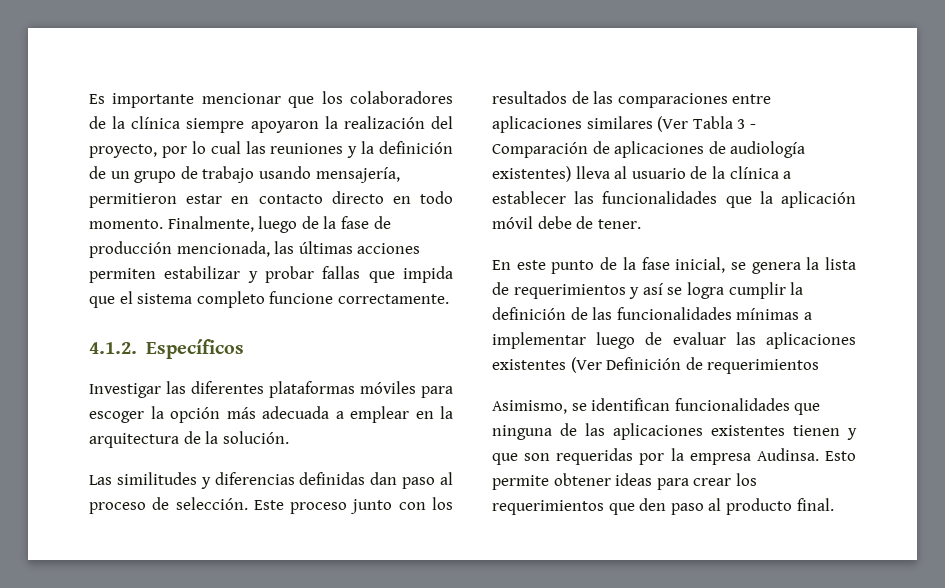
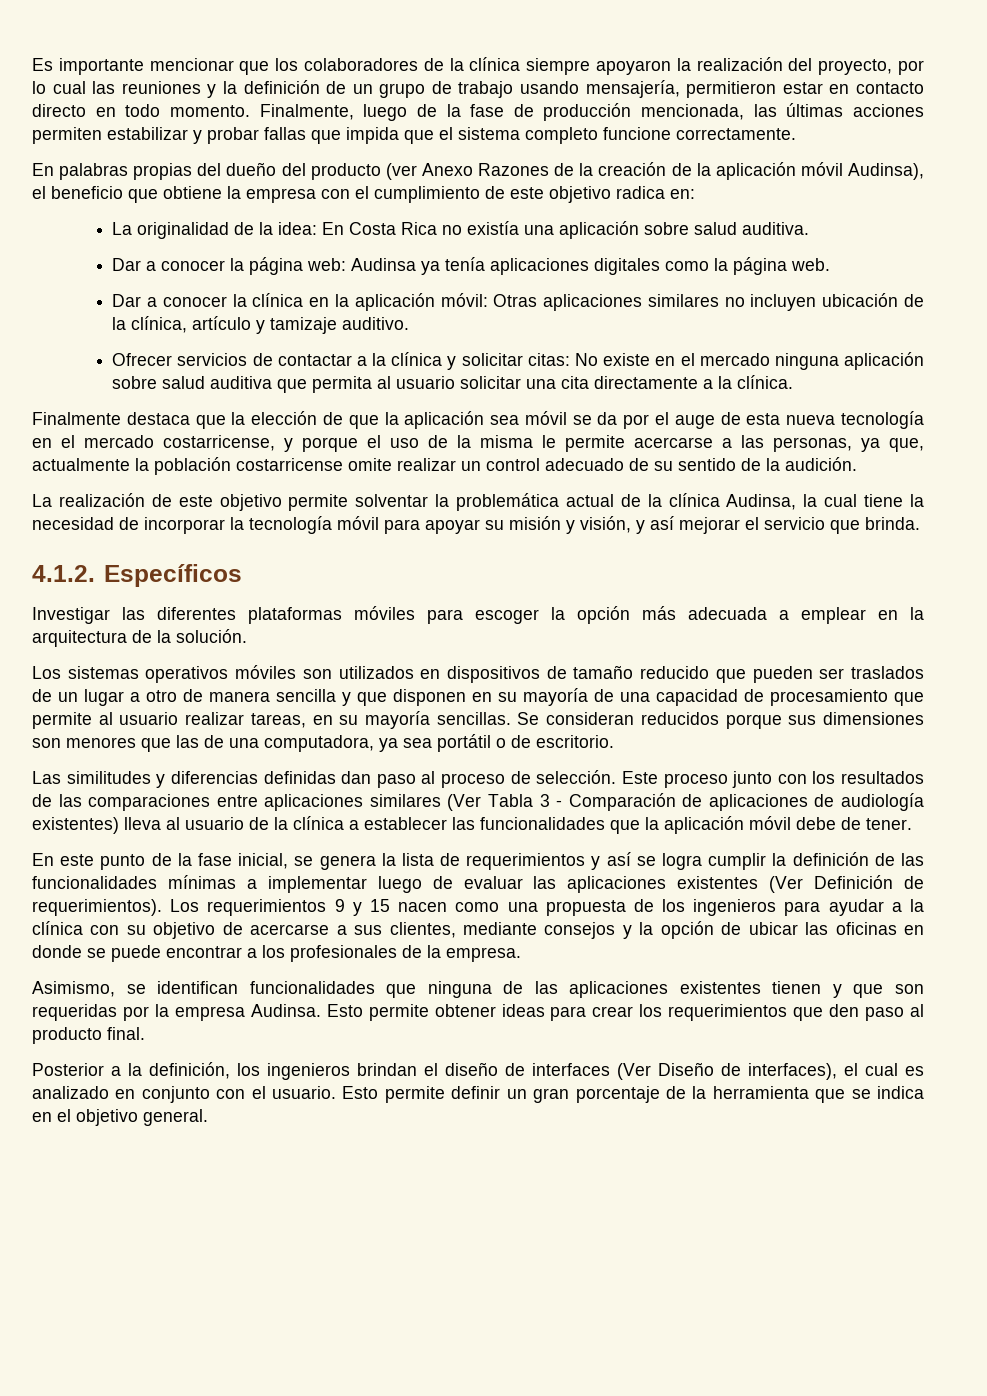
(449, 299) none -> [32,162,925,180] [32,186,695,203] [112,221,810,239] [112,257,831,275] [112,293,924,311] [112,316,410,334] [112,352,925,370] [112,375,794,393] [32,411,924,429] [32,435,924,452] [32,457,857,475] [32,493,924,511] [32,516,920,534] // En palabras propias del dueño del producto (ver Anexo Razones de la creación de la aplicación móvil Audinsa), el beneficio que obtiene la empresa con el cumplimiento de este objetivo radica en: // La originalidad de la idea: En Costa Rica no existía una aplicación sobre salud auditiva. // Dar a conocer la página web: Audinsa ya tenía aplicaciones digitales como la página web. // Dar a conocer la clínica en la aplicación móvil: Otras aplicaciones similares no incluyen ubicación de la clínica, artículo y tamizaje auditivo. // Ofrecer servicios de contactar a la clínica y solicitar citas: No existe en el mercado ninguna aplicación sobre salud auditiva que permita al usuario solicitar una cita directamente a la clínica. // Finalmente destaca que la elección de que la aplicación sea móvil se da por el auge de esta nueva tecnología en el mercado costarricense, y porque el uso de la misma le permite acercarse a las personas, ya que, actualmente la población costarricense omite realizar un control adecuado de su sentido de la audición. // La realización de este objetivo permite solventar la problemática actual de la clínica Audinsa, la cual tiene la necesidad de incorporar la tecnología móvil para apoyar su misión y visión, y así mejorar el servicio que brinda.
(289, 437) none -> [32,665,924,683] [32,688,924,706] [32,711,924,729] [32,734,614,752] // Los sistemas operativos móviles son utilizados en dispositivos de tamaño reducido que pueden ser traslados de un lugar a otro de manera sencilla y que disponen en su mayoría de una capacidad de procesamiento que permite al usuario realizar tareas, en su mayoría sencillas. Se consideran reducidos porque sus dimensiones son menores que las de una computadora, ya sea portátil o de escritorio.
[707,359,820,374] requerimientos -> [32,899,924,916] [32,921,925,939] [32,945,521,962] requerimientos). Los requerimientos 9 y 15 nacen como una propuesta de los ingenieros para ayudar a la clínica con su objetivo de acercarse a sus clientes, mediante consejos y la opción de ubicar las oficinas en donde se puede encontrar a los profesionales de la empresa.
(834, 504) none -> [32,1062,924,1080] [32,1086,924,1103] [32,1109,208,1126] // Posterior a la definición, los ingenieros brindan el diseño de interfaces (Ver Diseño de interfaces), el cual es analizado en conjunto con el usuario. Esto permite definir un gran porcentaje de la herramienta que se indica en el objetivo general.

